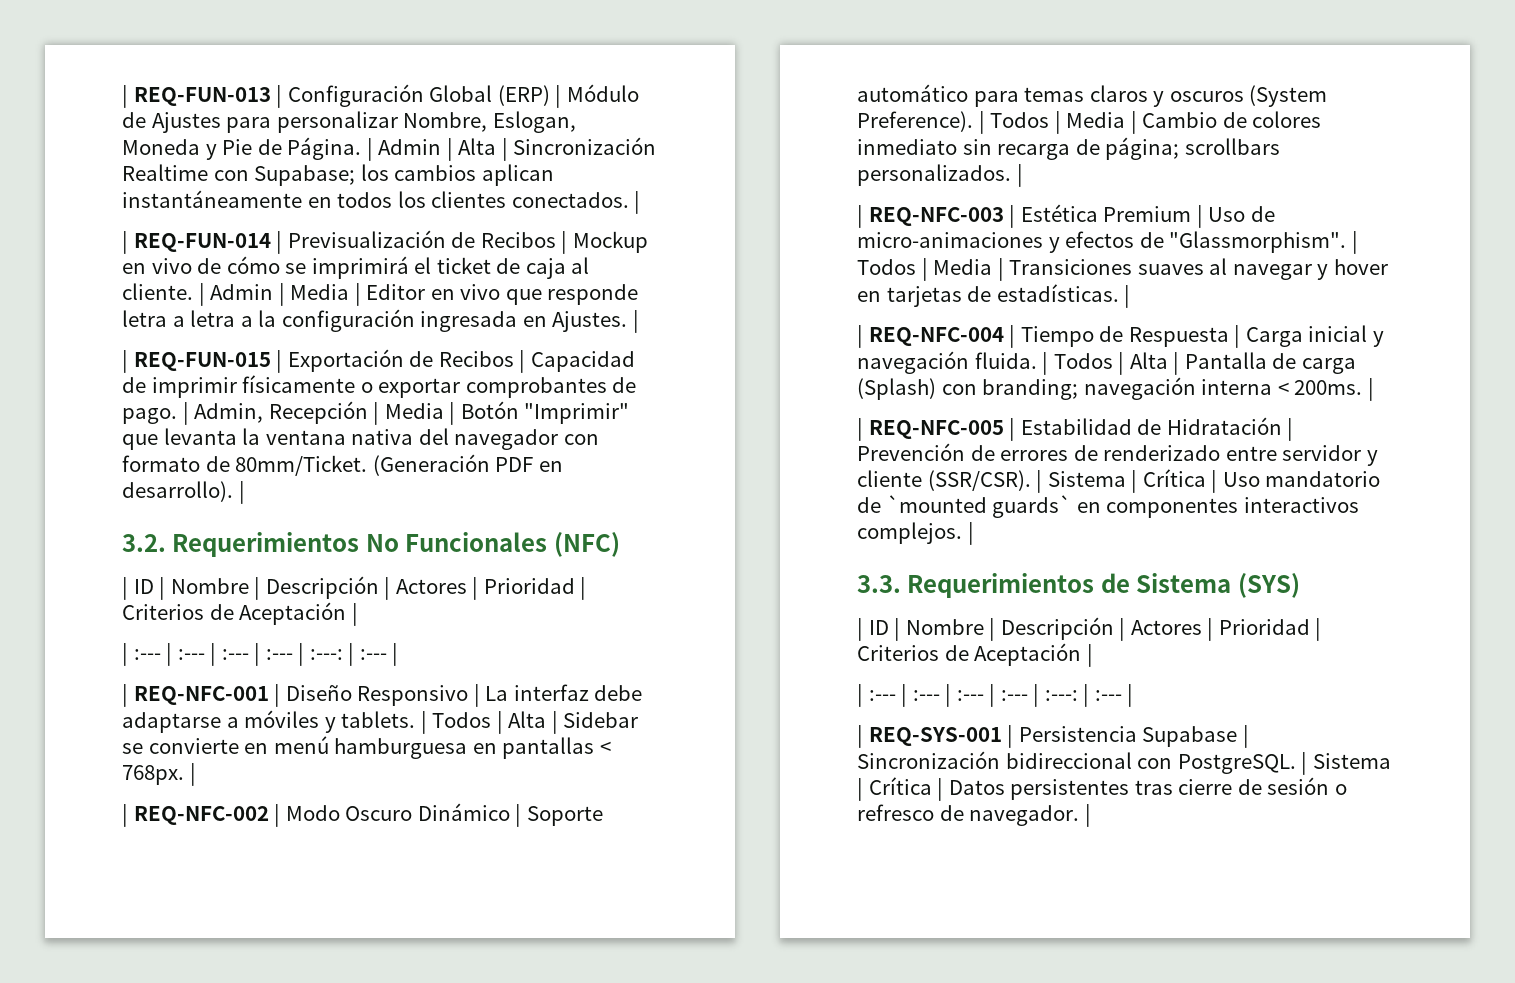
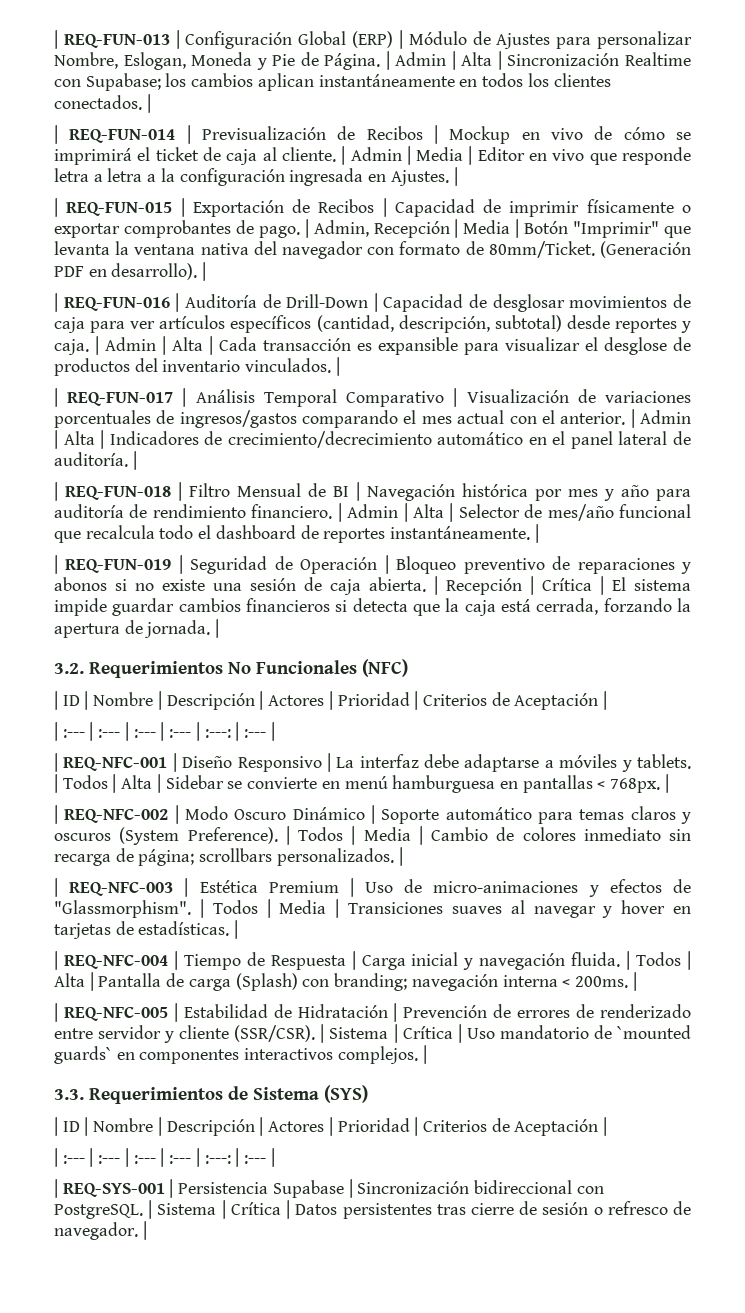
(245, 492) none -> [54,293,691,312] [54,315,692,333] [54,336,691,355] [54,357,340,376] [54,388,691,407] [54,409,692,428] [54,430,691,449] [54,451,137,470] [54,482,691,501] [54,503,692,522] [54,524,539,543] [54,555,691,574] [54,576,691,595] [54,598,691,616] [54,619,220,638] // | REQ-FUN-016 | Auditoría de Drill-Down | Capacidad de desglosar movimientos de caja para ver artículos específicos (cantidad, descripción, subtotal) desde reportes y caja. | Admin | Alta | Cada transacción es expansible para visualizar el desglose de productos del inventario vinculados. | // | REQ-FUN-017 | Análisis Temporal Comparativo | Visualización de variaciones porcentuales de ingresos/gastos comparando el mes actual con el anterior. | Admin | Alta | Indicadores de crecimiento/decrecimiento automático en el panel lateral de auditoría. | // | REQ-FUN-018 | Filtro Mensual de BI | Navegación histórica por mes y año para auditoría de rendimiento financiero. | Admin | Alta | Selector de mes/año funcional que recalcula todo el dashboard de reportes instantáneamente. | // | REQ-FUN-019 | Seguridad de Operación | Bloqueo preventivo de reparaciones y abonos si no existe una sesión de caja abierta. | Recepción | Crítica | El sistema impide guardar cambios financieros si detecta que la caja está cerrada, forzando la apertura de jornada. |

